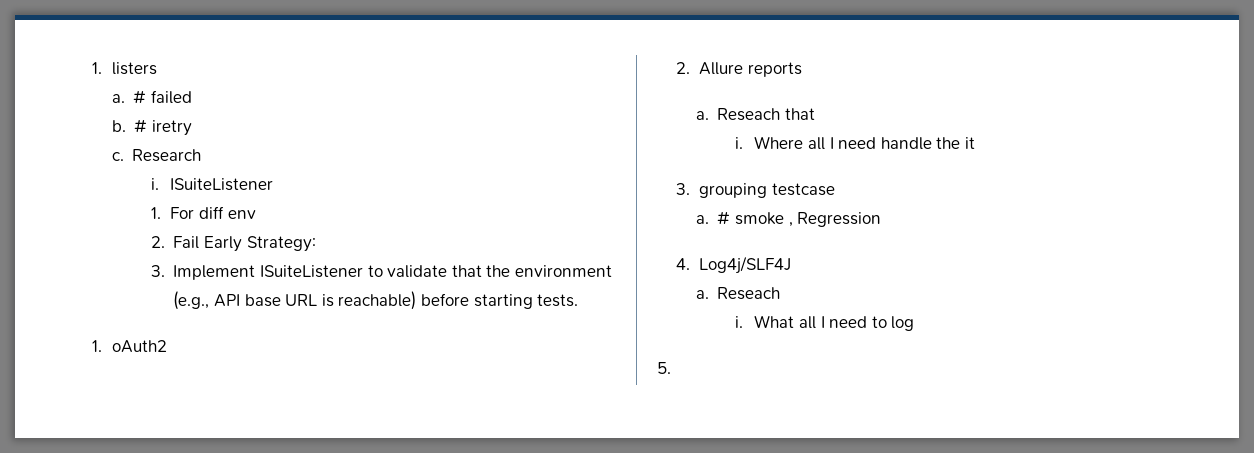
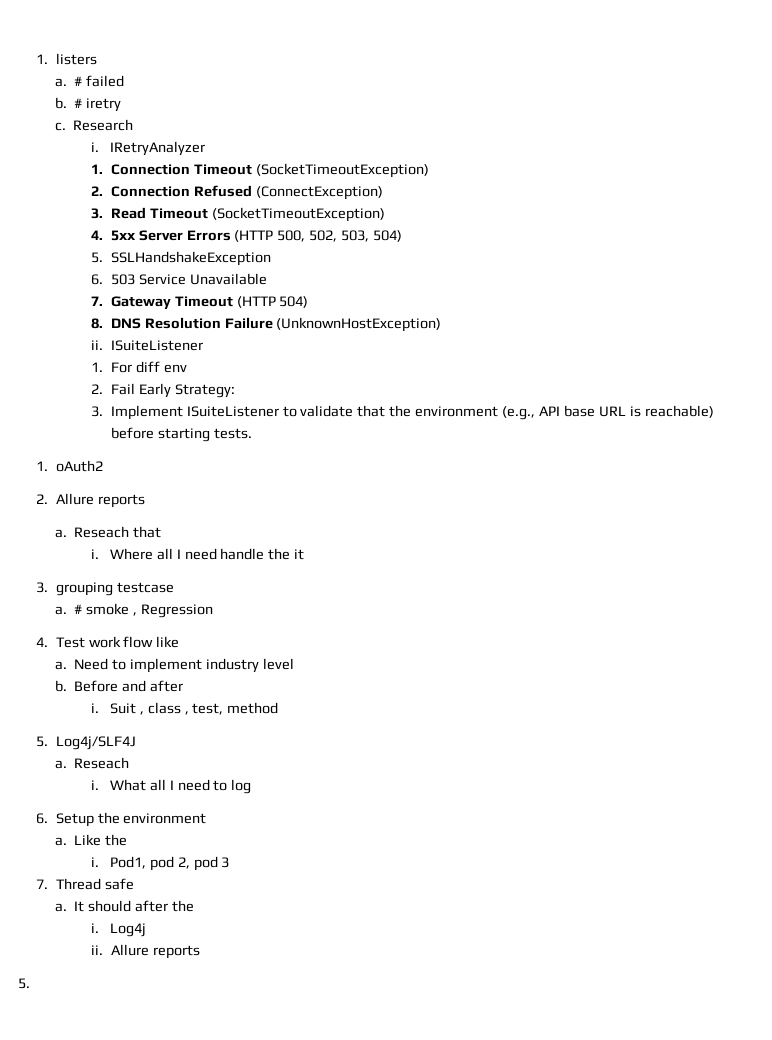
(159, 184) none -> [109,141,205,156] [91,163,429,178] [91,185,383,200] [91,207,385,222] [91,230,403,242] [91,251,271,266] [91,273,267,285] [91,296,309,310] [91,317,442,332] [91,340,104,350] IRetryAnalyzer // 1. Connection Timeout (SocketTimeoutException) // 2. Connection Refused (ConnectException) // 3. Read Timeout (SocketTimeoutException) // 4. 5xx Server Errors (HTTP 500, 502, 503, 504) // 5. SSLHandshakeException // 6. 503 Service Unavailable // 7. Gateway Timeout (HTTP 504) // 8. DNS Resolution Failure (UnknownHostException) // ii.
(691, 264) none -> [55,636,180,648] [54,658,294,673] [54,680,183,692] [91,702,279,715] [36,736,49,747] Test work flow like // a. Need to implement industry level // b. Before and after // i. Suit , class , test, method // 5.
(915, 323) none -> [36,812,207,827] [54,834,127,846] [91,856,230,871] [36,878,134,890] [54,900,194,912] [91,923,146,937] [91,944,200,959] // 6. Setup the environment // a. Like the // i. Pod1, pod 2, pod 3 // 7. Thread safe // a. It should after the // i. Log4j // ii. Allure reports

